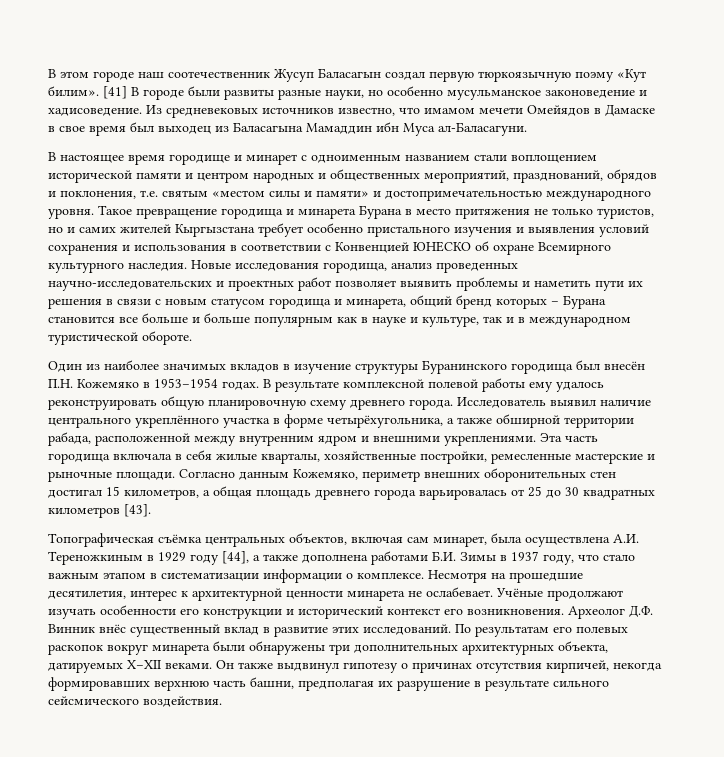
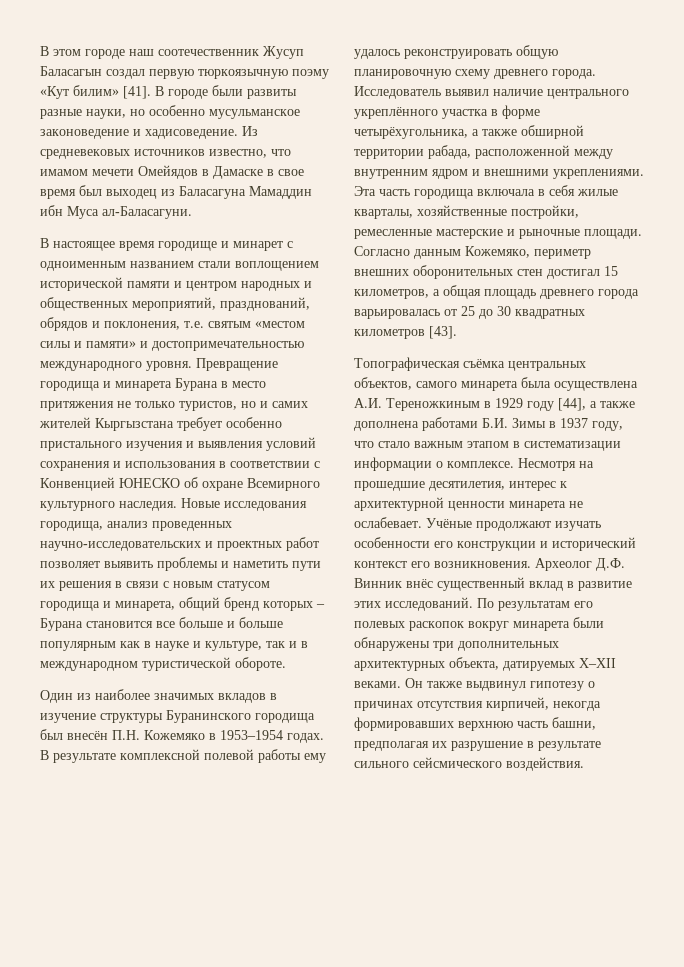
[48,86,127,99] билим». [41] -> [73,85,151,99] билим» [41].
[233,122,303,132] Баласагына -> [179,186,246,199] Баласагуна
[98,205,217,219] Такое превращение -> [196,358,278,371] Превращение
[351,536,487,547] включая сам минарет, -> [416,381,518,391] самого минарета

